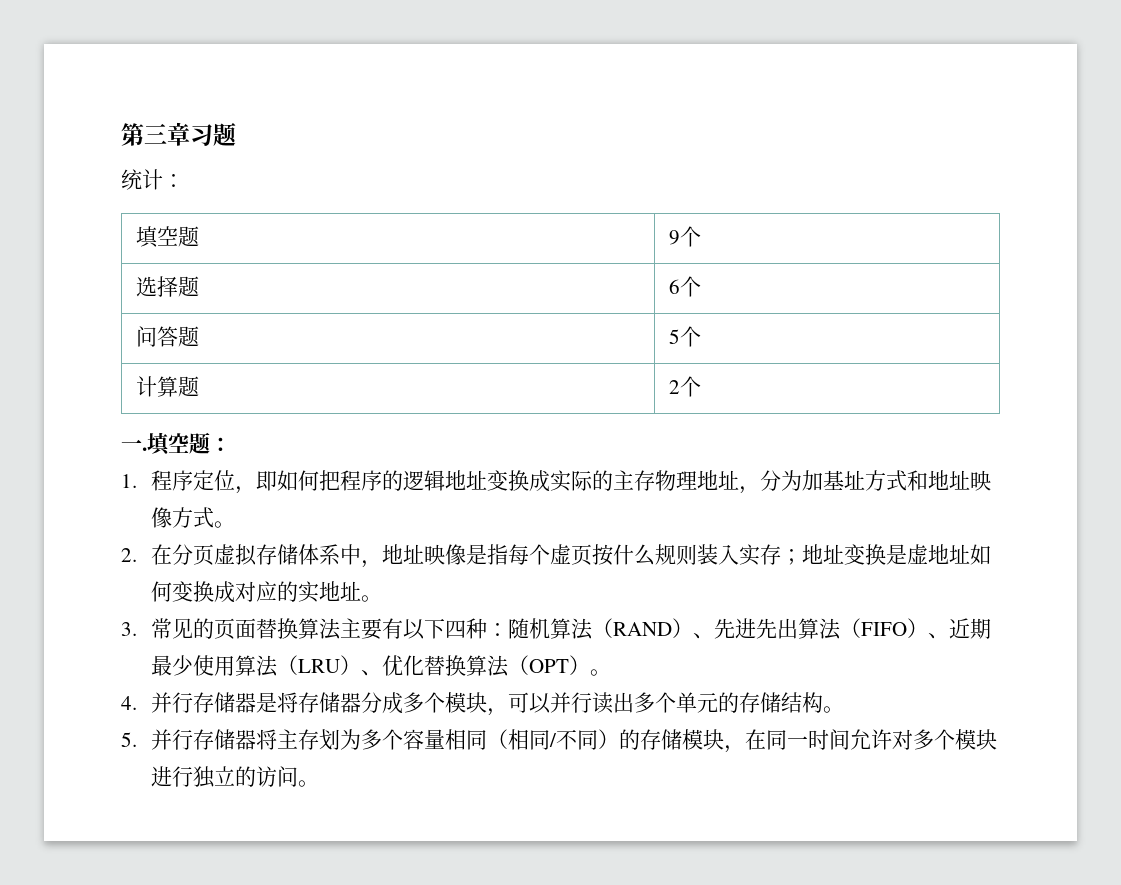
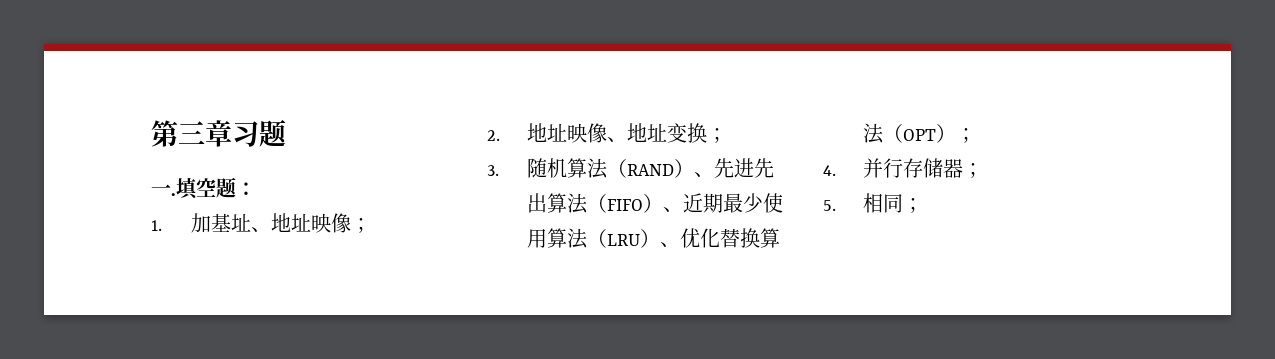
[121,169,184,190] [135,226,199,248] [668,226,701,247] [135,276,199,297] [668,276,701,297] [135,326,199,347] [668,326,701,347] [135,376,199,397] [668,376,701,397] // 统计： // 填空题 | 9个 // 选择题 | 6个 // 问答题 | 5个 // 计算题 | 2个 -> (286, 133) none
[150,470,991,494] [150,507,235,528] [121,544,991,568] [150,581,382,603] [121,618,508,640] 程序定位，即如何把程序的逻辑地址变换成实际的主存物理地址，分为加基址方式和地址映像方式。 // 2.在分页虚拟存储体系中，地址映像是指每个虚页按什么规则装入实存；地址变换是虚地址如何变换成对应的实地址。 // 3.常见的页面替换算法主要有以下四种： -> [190,213,371,233] [487,123,727,143] [487,165,499,176] 加基址、地址映像； // 2.地址映像、地址变换； // 3.
[589,669,611,676] 。 -> [955,128,976,143] ；
[255,692,844,716] [121,729,997,753] [150,766,319,788] 是将存储器分成多个模块，可以并行读出多个单元的存储结构。 // 5.并行存储器将主存划为多个容量相同（相同/不同）的存储模块，在同一时间允许对多个模块进行独立的访问。 -> [962,163,983,178] [823,193,923,213] ； // 5.相同；

